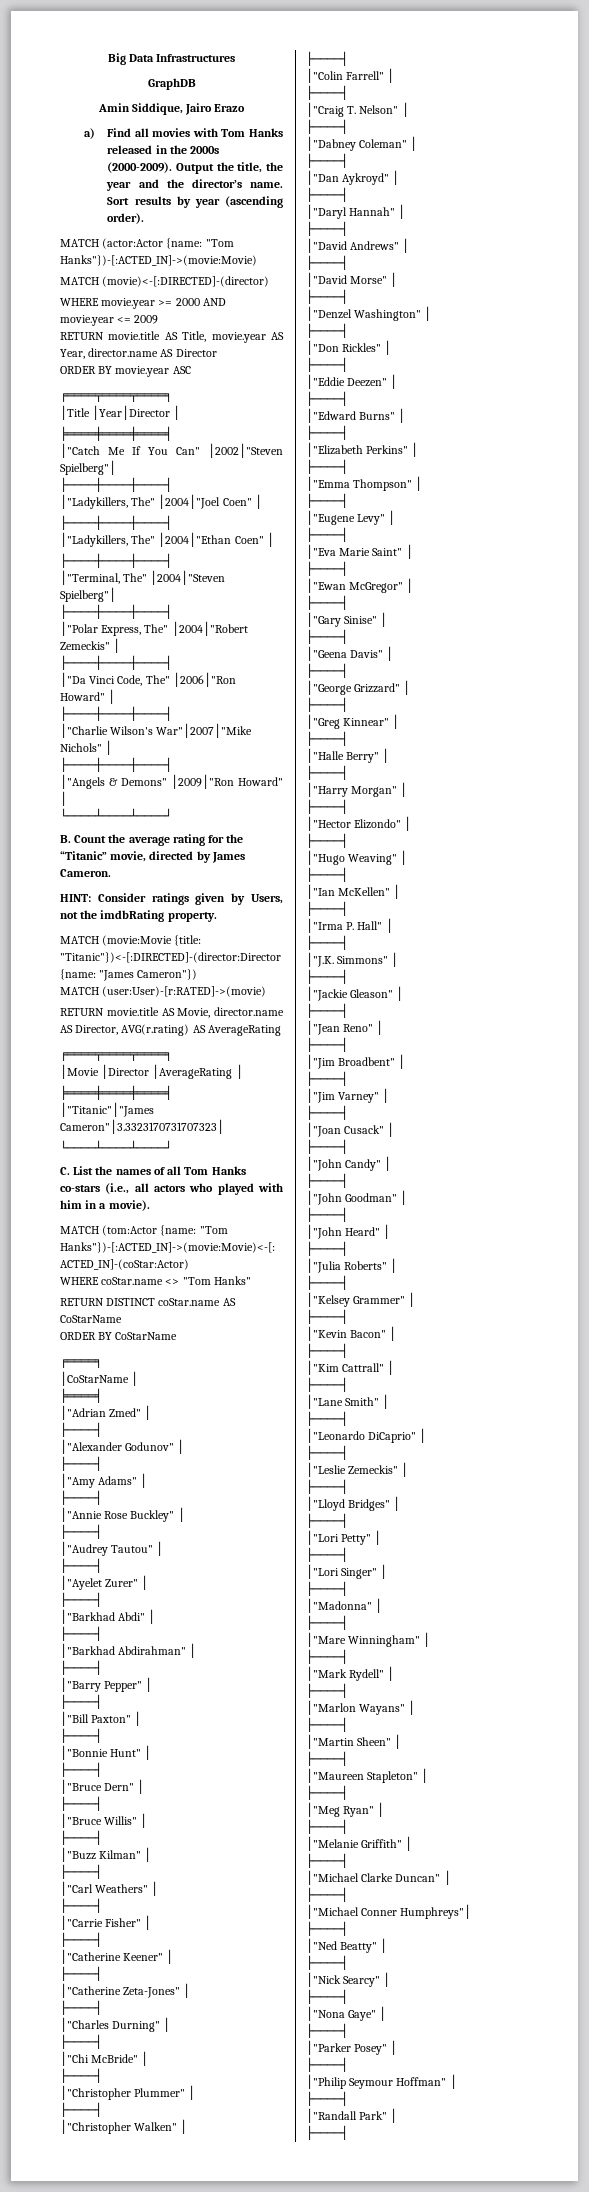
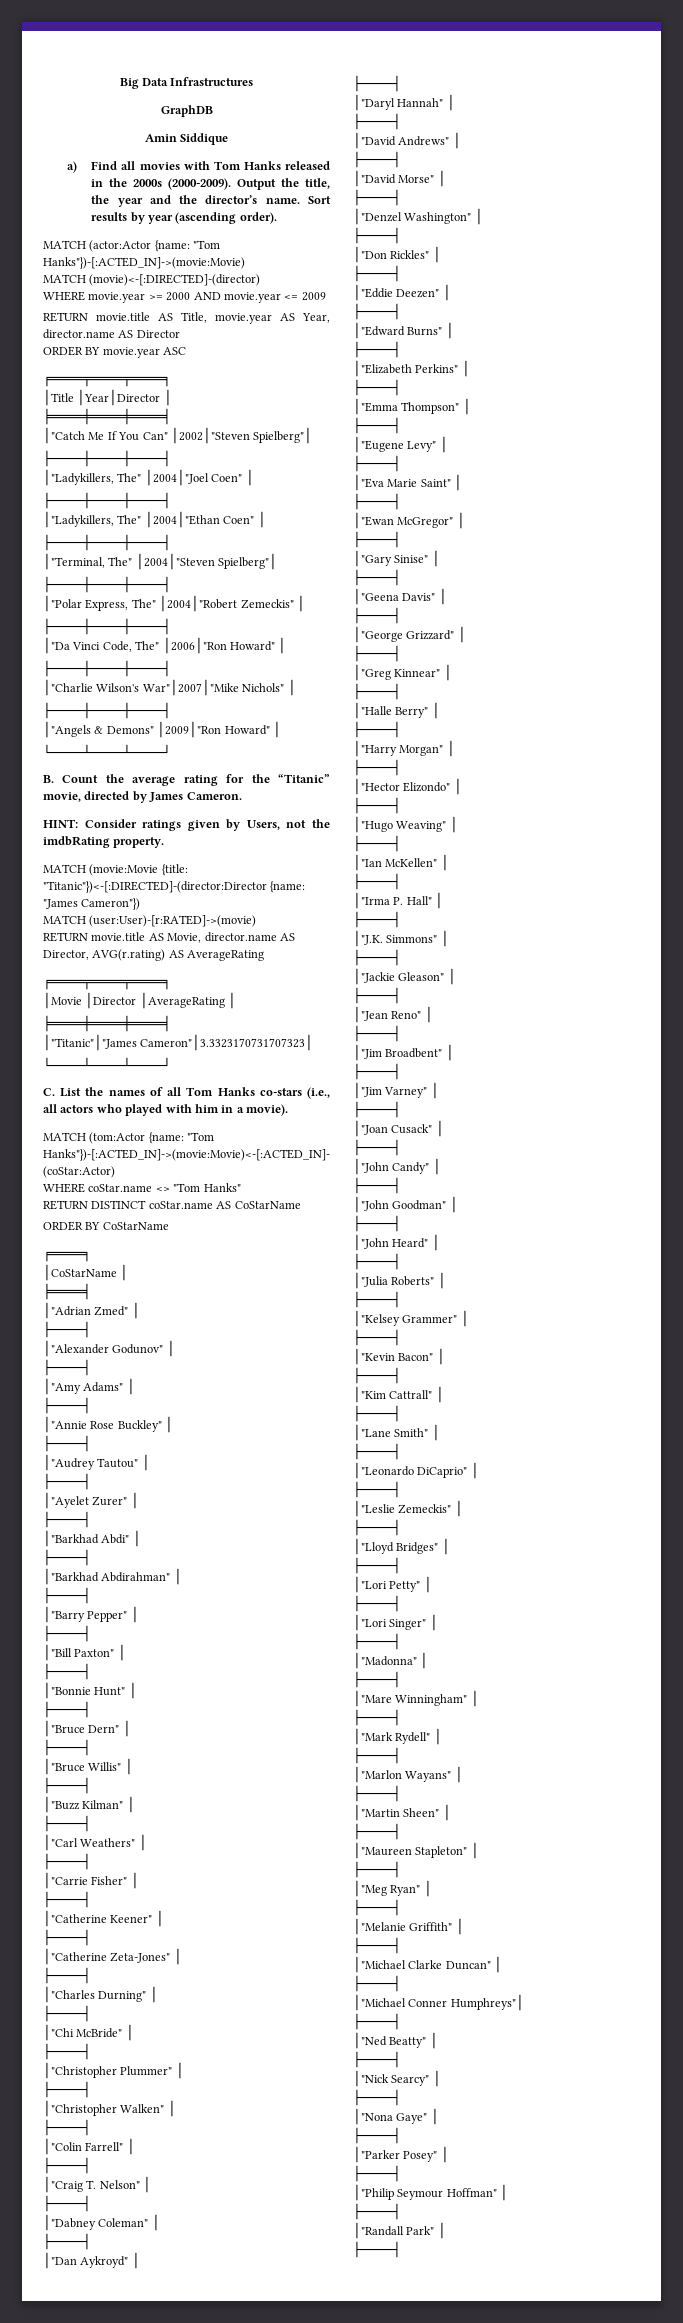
[131,103,246,115] Siddique, Jairo Erazo -> [180,133,229,145] Siddique

